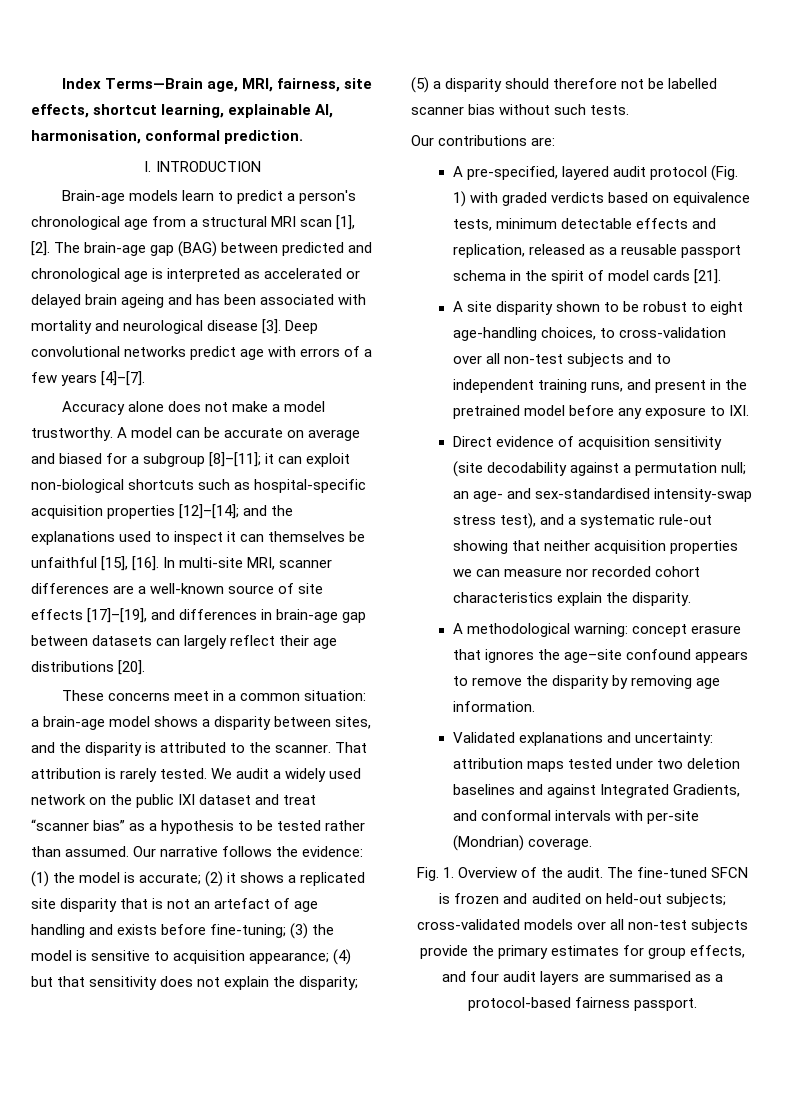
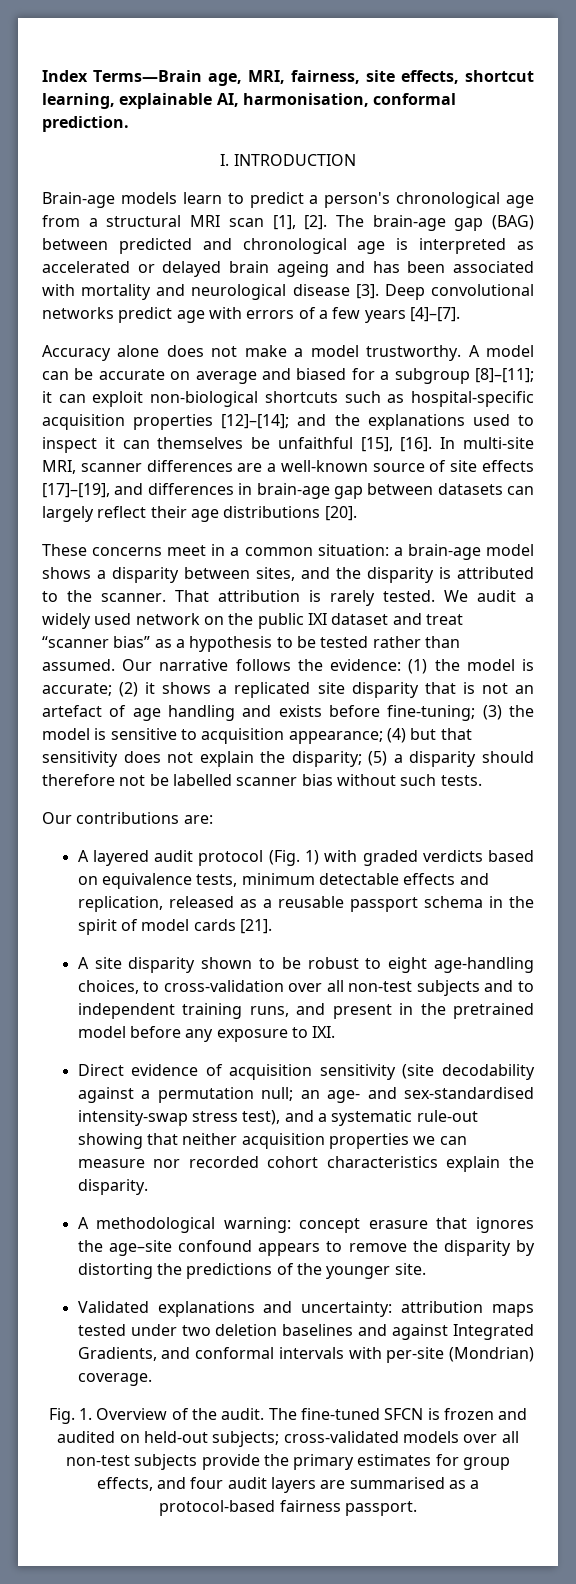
[466,166,558,180] pre-specified, -> (89, 856) none
[630,675,720,689] [452,701,535,712] removing age information. -> [77,1263,426,1279] distorting the predictions of the younger site.

